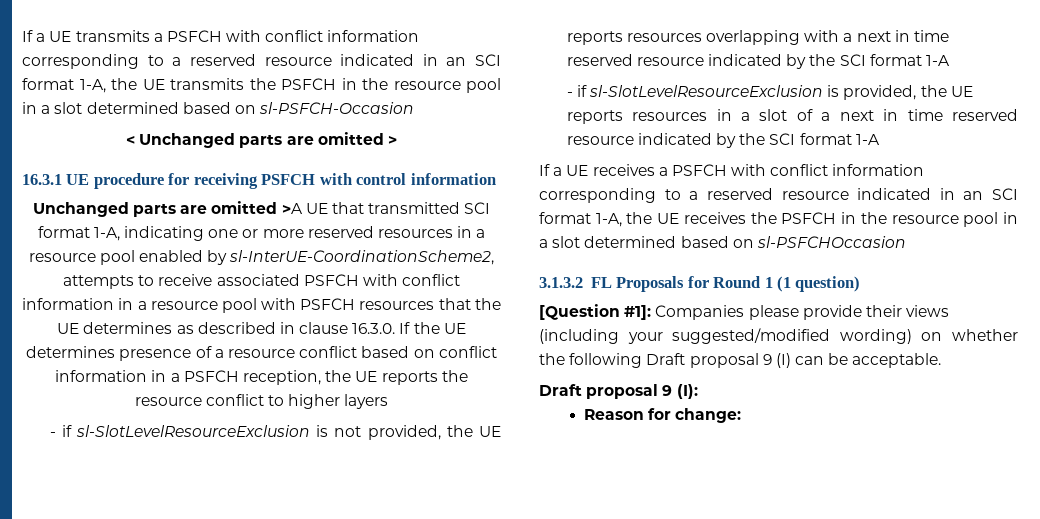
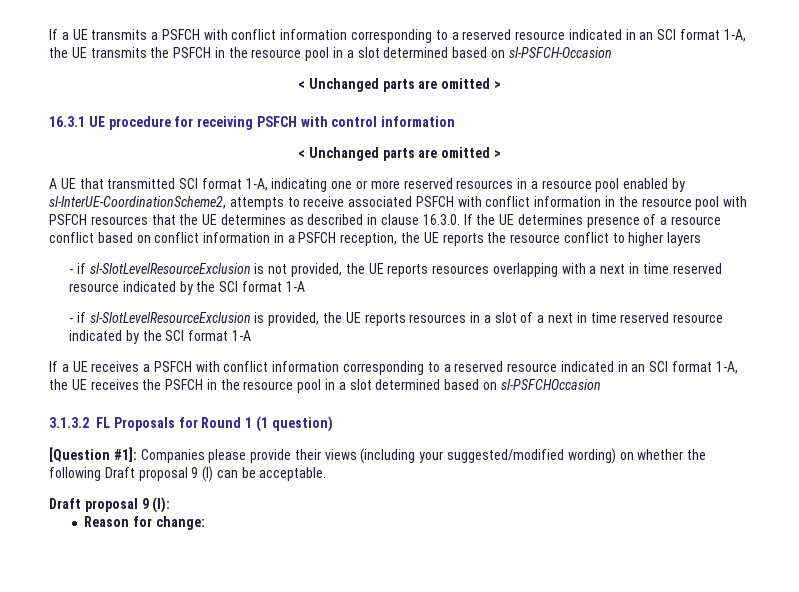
[32,201,303,217] Unchanged parts are omitted >A -> [298,147,501,161] [49,178,57,189] < Unchanged parts are omitted > // A
[137,301,147,310] a -> [618,196,638,207] the

